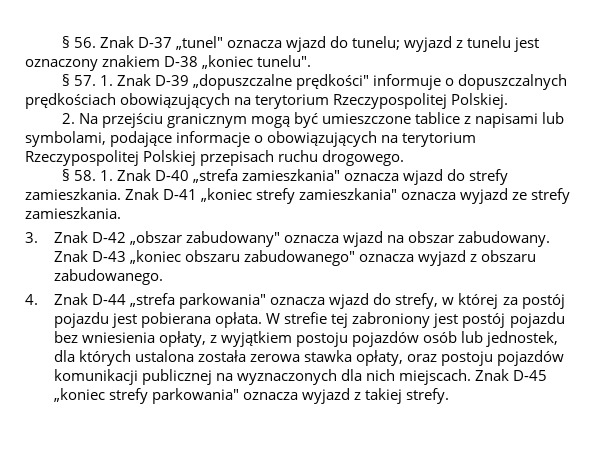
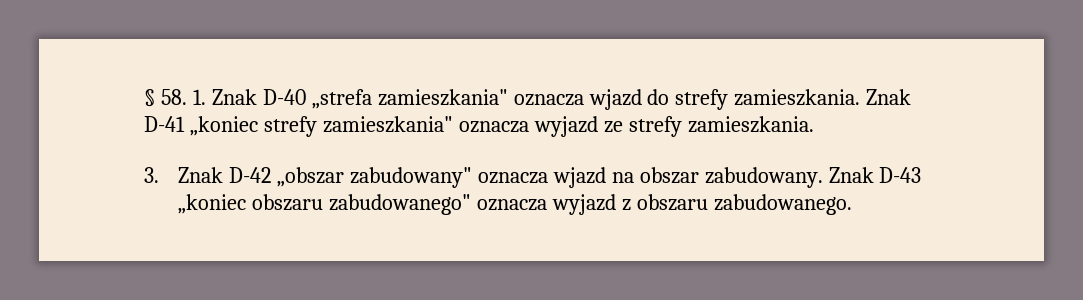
[61,36,540,52] [25,55,312,71] [61,74,568,90] [25,93,509,109] [61,112,565,128] [25,131,477,147] [25,150,405,166] [61,169,70,181] § 56. Znak D-37 „tunel" oznacza wjazd do tunelu; wyjazd z tunelu jest oznaczony znakiem D-38 „koniec tunelu". // § 57. 1. Znak D-39 „dopuszczalne prędkości" informuje o dopuszczalnych prędkościach obowiązujących na terytorium Rzeczypospolitej Polskiej. // 2. Na przejściu granicznym mogą być umieszczone tablice z napisami lub symbolami, podające informacje o obowiązujących na terytorium Rzeczypospolitej Polskiej przepisach ruchu drogowego. // § -> [144,89,155,107] §
[25,293,565,309] [53,312,565,328] [53,331,559,347] [53,350,565,366] [53,369,548,385] [53,388,450,404] // 4. Znak D-44 „strefa parkowania" oznacza wjazd do strefy, w której za postój pojazdu jest pobierana opłata. W strefie tej zabroniony jest postój pojazdu bez wniesienia opłaty, z wyjątkiem postoju pojazdów osób lub jednostek, dla których ustalona została zerowa stawka opłaty, oraz postoju pojazdów komunikacji publicznej na wyznaczonych dla nich miejscach. Znak D-45 „koniec strefy parkowania" oznacza wyjazd z takiej strefy. -> (852, 204) none

